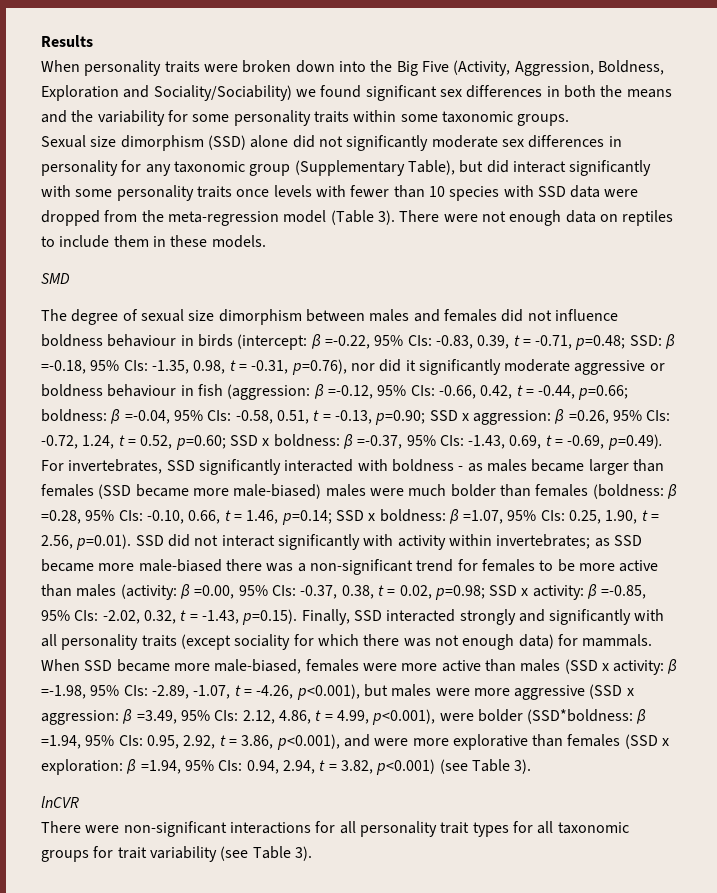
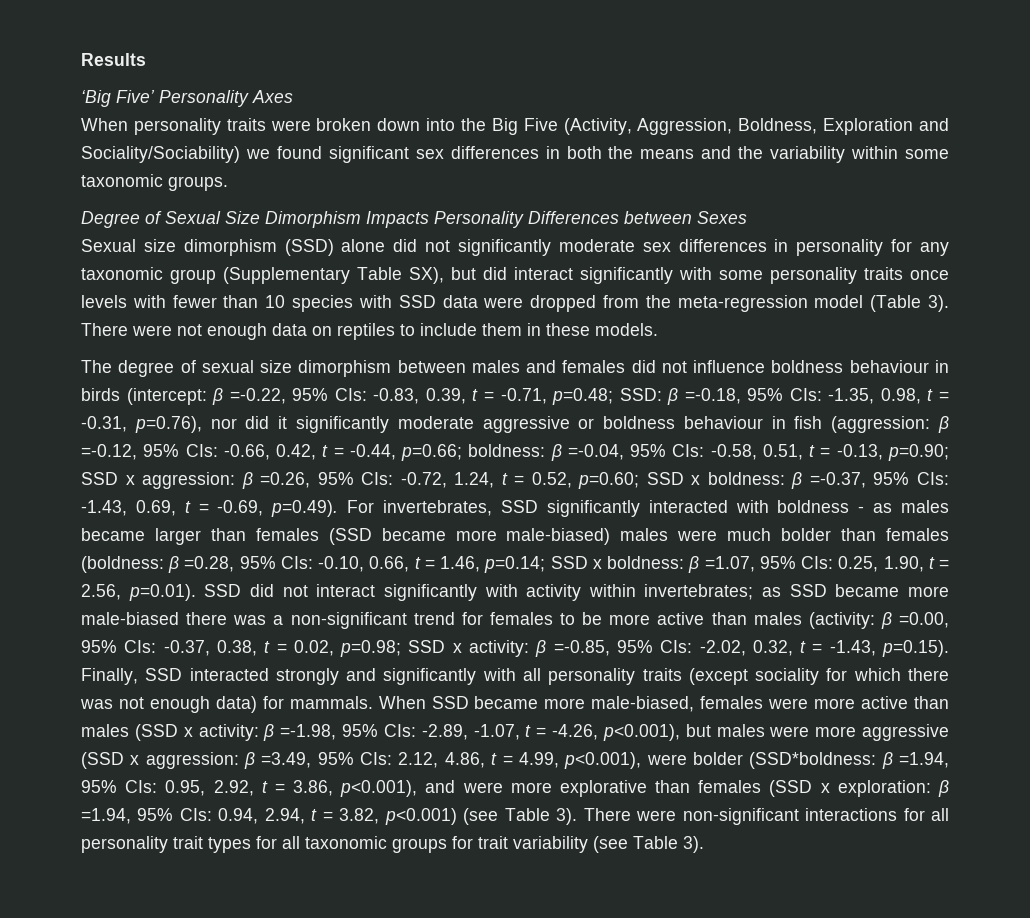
(93, 41) none -> [81,90,293,107] // ‘Big Five’ Personality Axes
[167,110,349,126] for some personality traits -> (846, 154) none
(570, 120) none -> [81,211,747,228] // Degree of Sexual Size Dimorphism Impacts Personality Differences between Sexes
[407,160,455,175] Table), -> [357,267,444,284] Table SX),
[41,273,70,284] // SMD -> (658, 329) none
[41,796,79,808] // lnCVR // -> (578, 816) none

